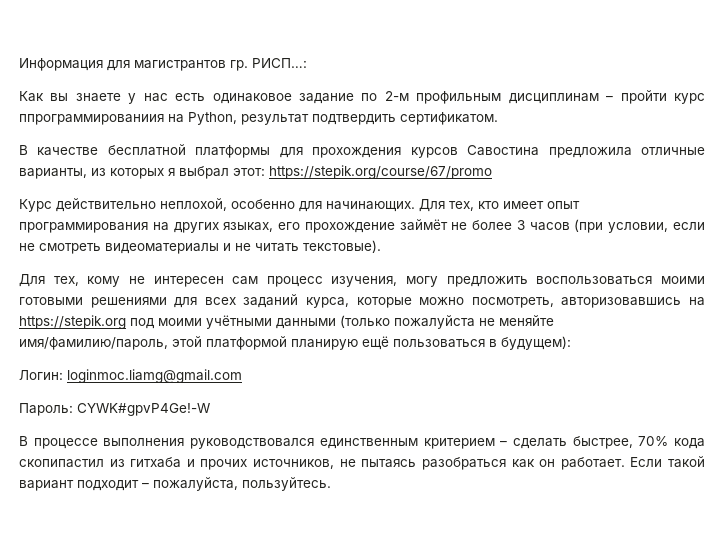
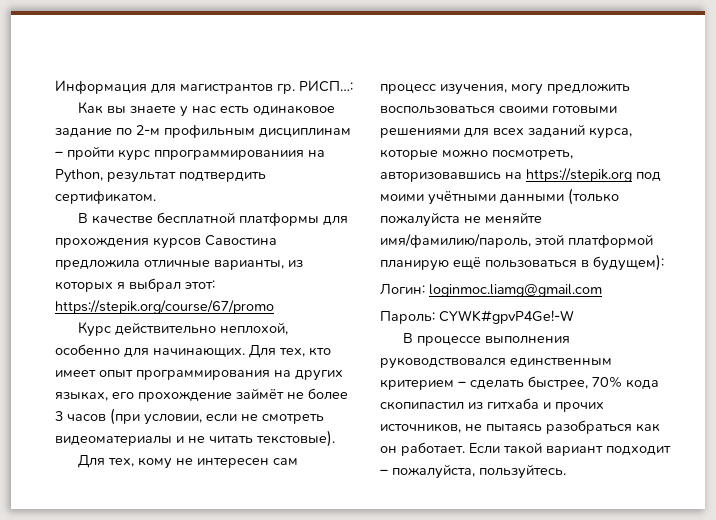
[661,276,705,284] моими -> [499,106,548,113] своими

